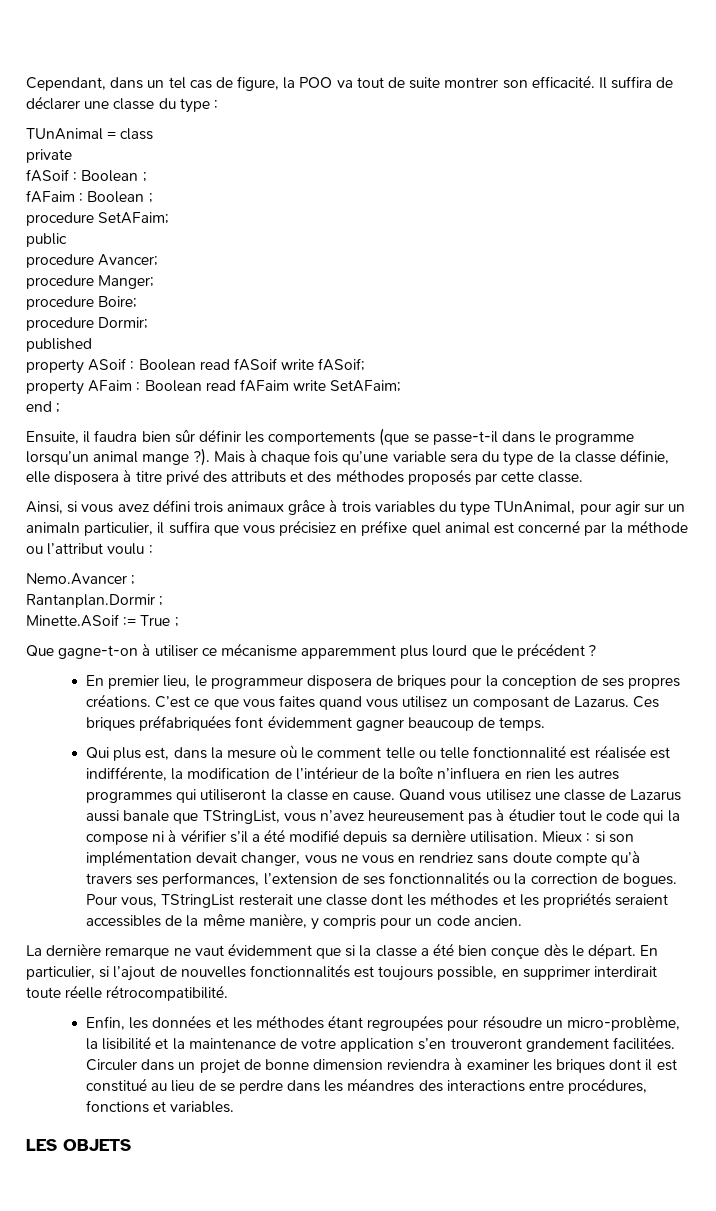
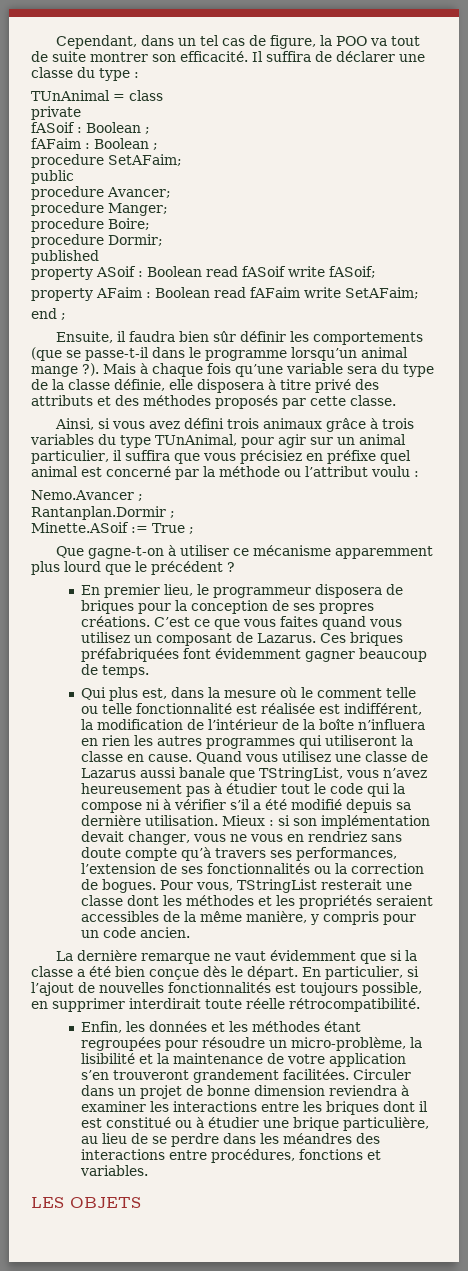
[26,522,80,534] animaln -> [359,434,406,445] animal
[85,766,167,781] indifférente, -> [344,703,423,715] indifférent,
(552, 1065) none -> [173,1101,323,1112] interactions entre les
(147, 1085) none -> [175,1117,430,1131] ou à étudier une brique particulière,

